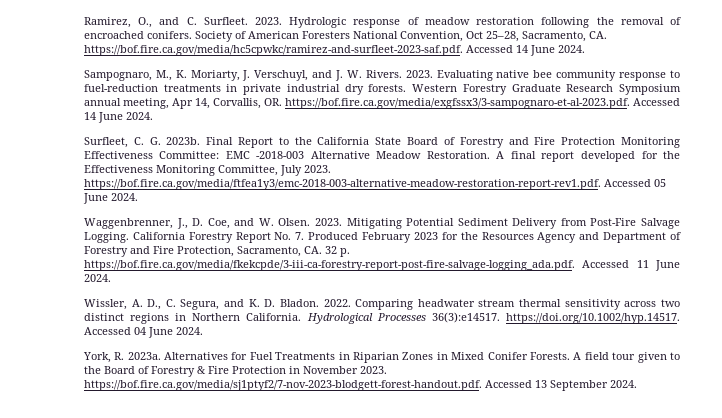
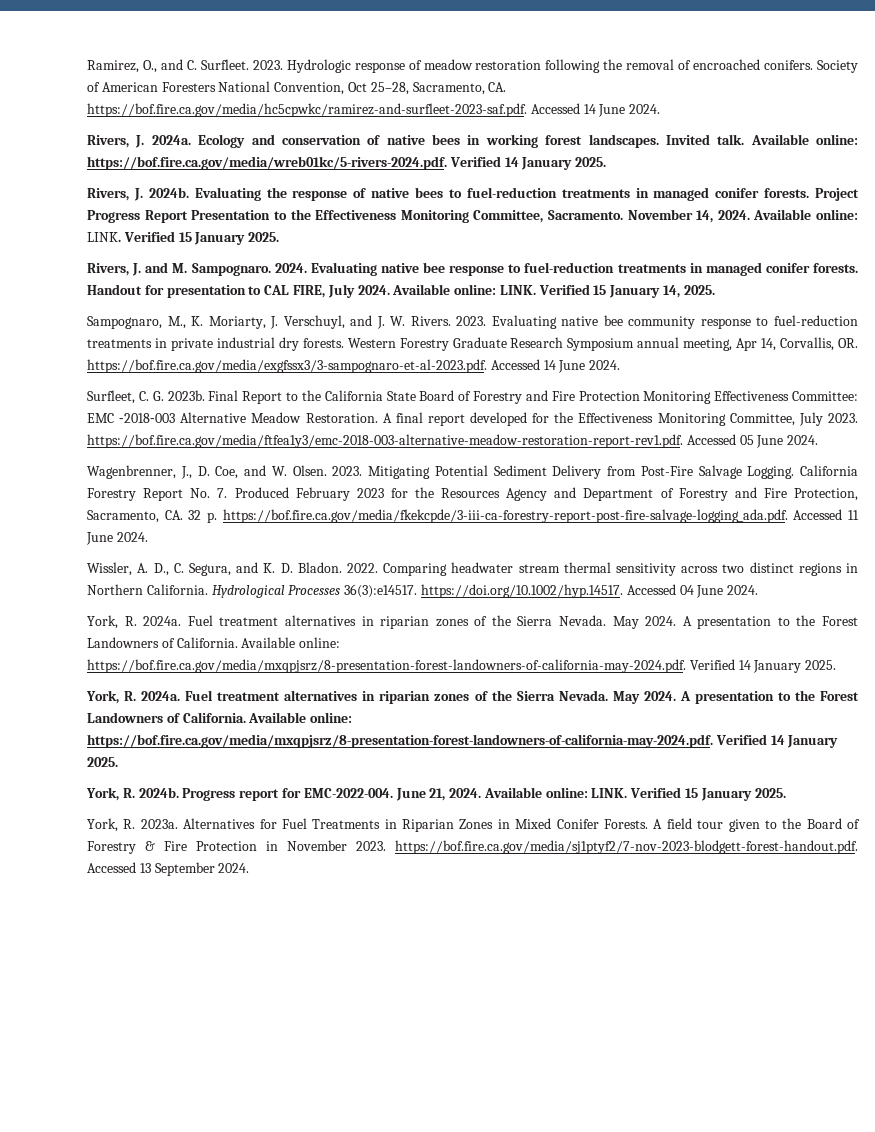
(585, 49) none -> [87,134,859,148] [87,156,607,170] [87,187,860,201] [87,209,859,223] [87,231,280,245] [87,262,859,276] [87,284,715,298] // Rivers, J. 2024a. Ecology and conservation of native bees in working forest landscapes. Invited talk. Available online: https://bof.fire.ca.gov/media/wreb01kc/5-rivers-2024.pdf. Verified 14 January 2025. // Rivers, J. 2024b. Evaluating the response of native bees to fuel-reduction treatments in managed conifer forests. Project Progress Report Presentation to the Effectiveness Monitoring Committee, Sacramento. November 14, 2024. Available online: LINK. Verified 15 January 2025. // Rivers, J. and M. Sampognaro. 2024. Evaluating native bee response to fuel-reduction treatments in managed conifer forests. Handout for presentation to CAL FIRE, July 2024. Available online: LINK. Verified 15 January 14, 2025.
[83,218,173,229] Waggenbrenner, -> [87,465,177,479] Wagenbrenner,
(203, 331) none -> [87,615,858,629] [87,637,341,648] [87,659,837,673] [86,690,859,704] [87,712,353,723] [87,734,839,748] [87,757,119,767] [86,787,786,801] // York, R. 2024a. Fuel treatment alternatives in riparian zones of the Sierra Nevada. May 2024. A presentation to the Forest Landowners of California. Available online: https://bof.fire.ca.gov/media/mxqpjsrz/8-presentation-forest-landowners-of-california-may-2024.pdf. Verified 14 January 2025. // York, R. 2024a. Fuel treatment alternatives in riparian zones of the Sierra Nevada. May 2024. A presentation to the Forest Landowners of California. Available online: https://bof.fire.ca.gov/media/mxqpjsrz/8-presentation-forest-landowners-of-california-may-2024.pdf. Verified 14 January 2025. // York, R. 2024b. Progress report for EMC-2022-004. June 21, 2024. Available online: LINK. Verified 15 January 2025.

